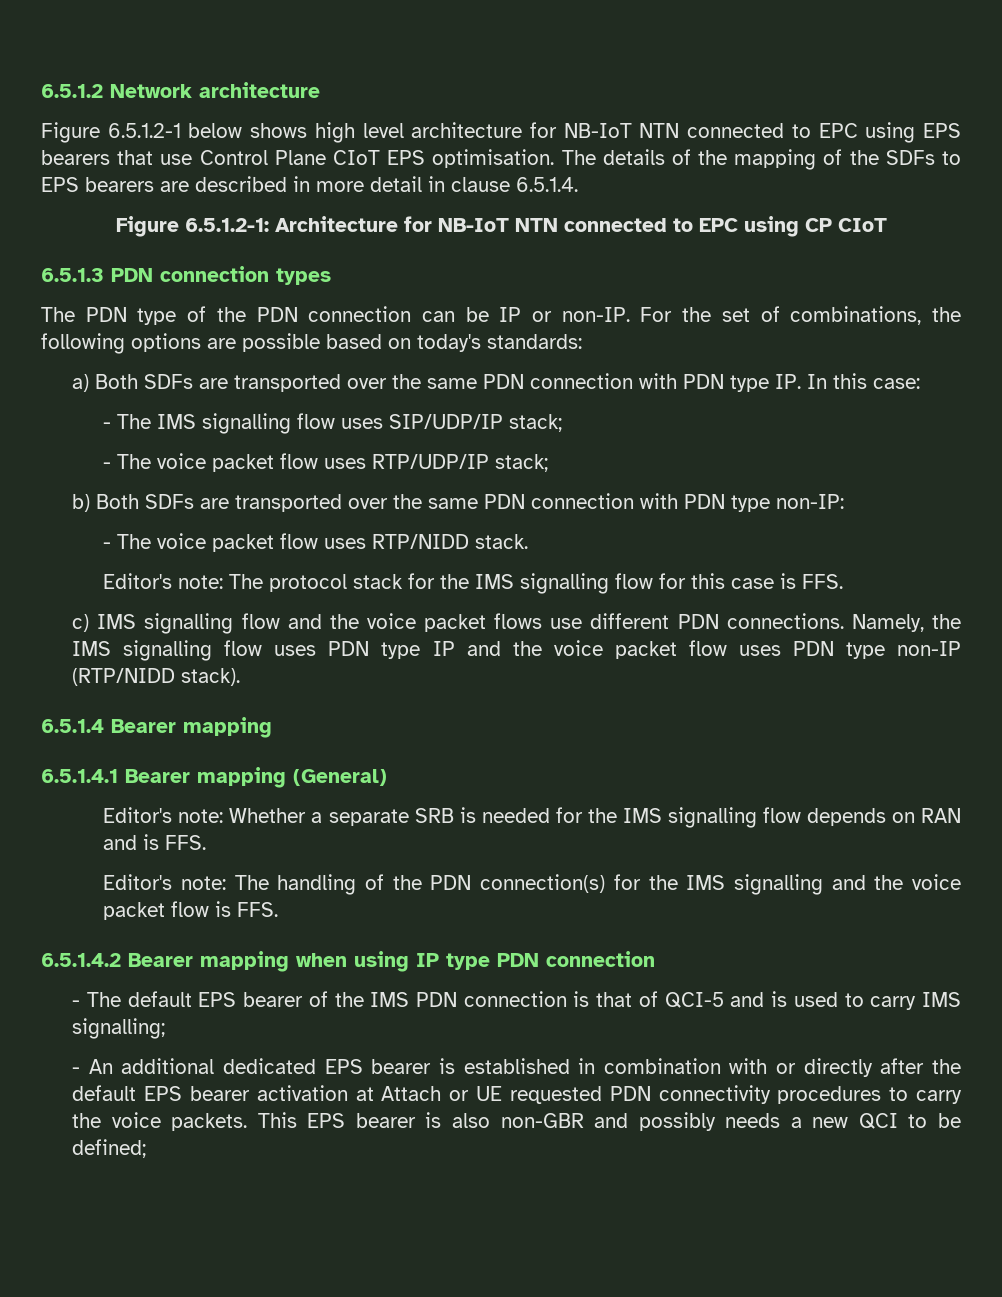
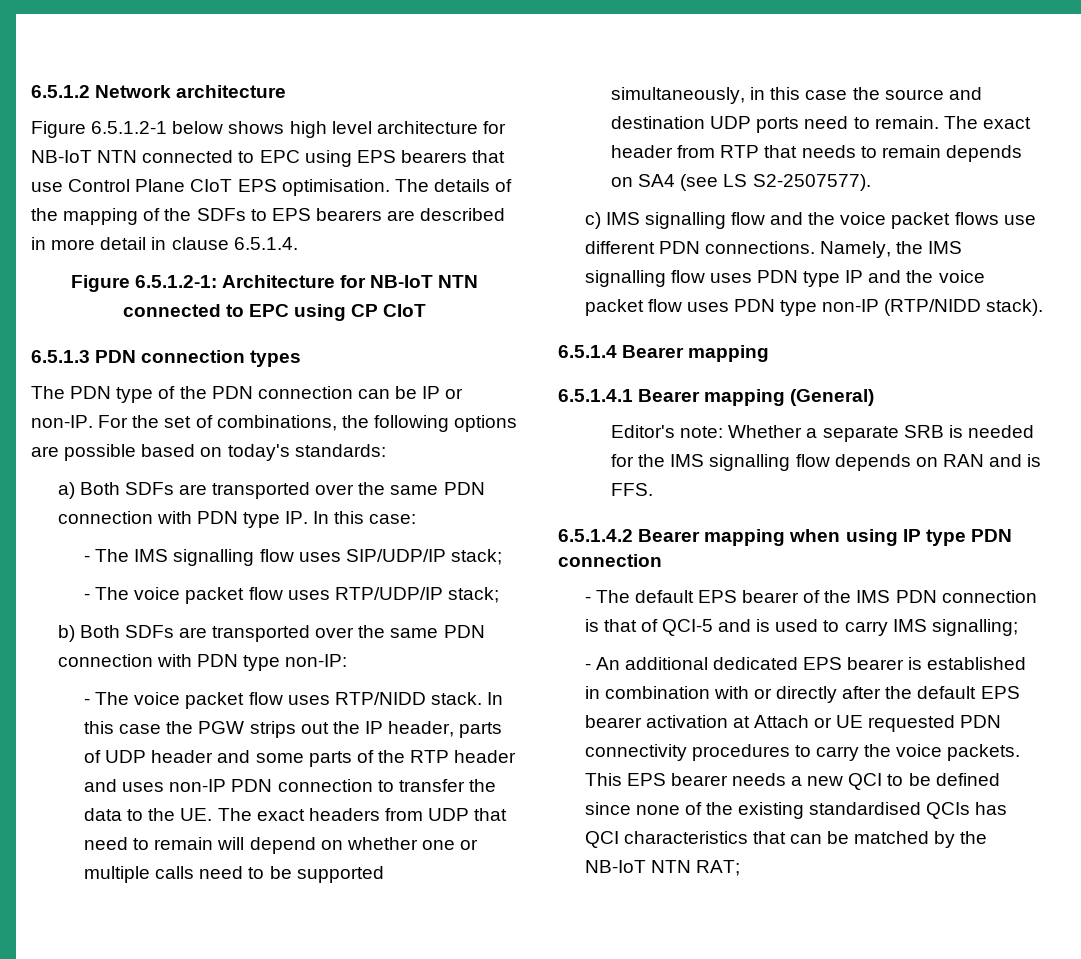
[103,573,844,594] // Editor's note: The protocol stack for the IMS signalling flow for this case is FFS. -> [487,692,504,705] [84,721,503,738] [84,750,517,767] [84,779,496,792] [84,808,508,821] [84,837,479,854] [84,866,384,883] [611,87,982,104] [611,116,1031,133] [611,145,1022,162] [611,174,871,191] In this case the PGW strips out the IP header, parts of UDP header and some parts of the RTP header and uses non-IP PDN connection to transfer the data to the UE. The exact headers from UDP that need to remain will depend on whether one or multiple calls need to be supported simultaneously, in this case the source and destination UDP ports need to remain. The exact header from RTP that needs to remain depends on SA4 (see LS S2-2507577).
[103,874,961,895] [103,901,279,920] // Editor's note: The handling of the PDN connection(s) for the IMS signalling and the voice packet flow is FFS. -> (654, 489) none
[425,1112,716,1131] is also non-GBR and possibly -> (728, 779) none
[72,1139,147,1158] defined; -> [935,773,1000,786] [584,802,1008,819] [584,831,988,848] [584,860,740,876] defined since none of the existing standardised QCIs has QCI characteristics that can be matched by the NB-IoT NTN RAT;

